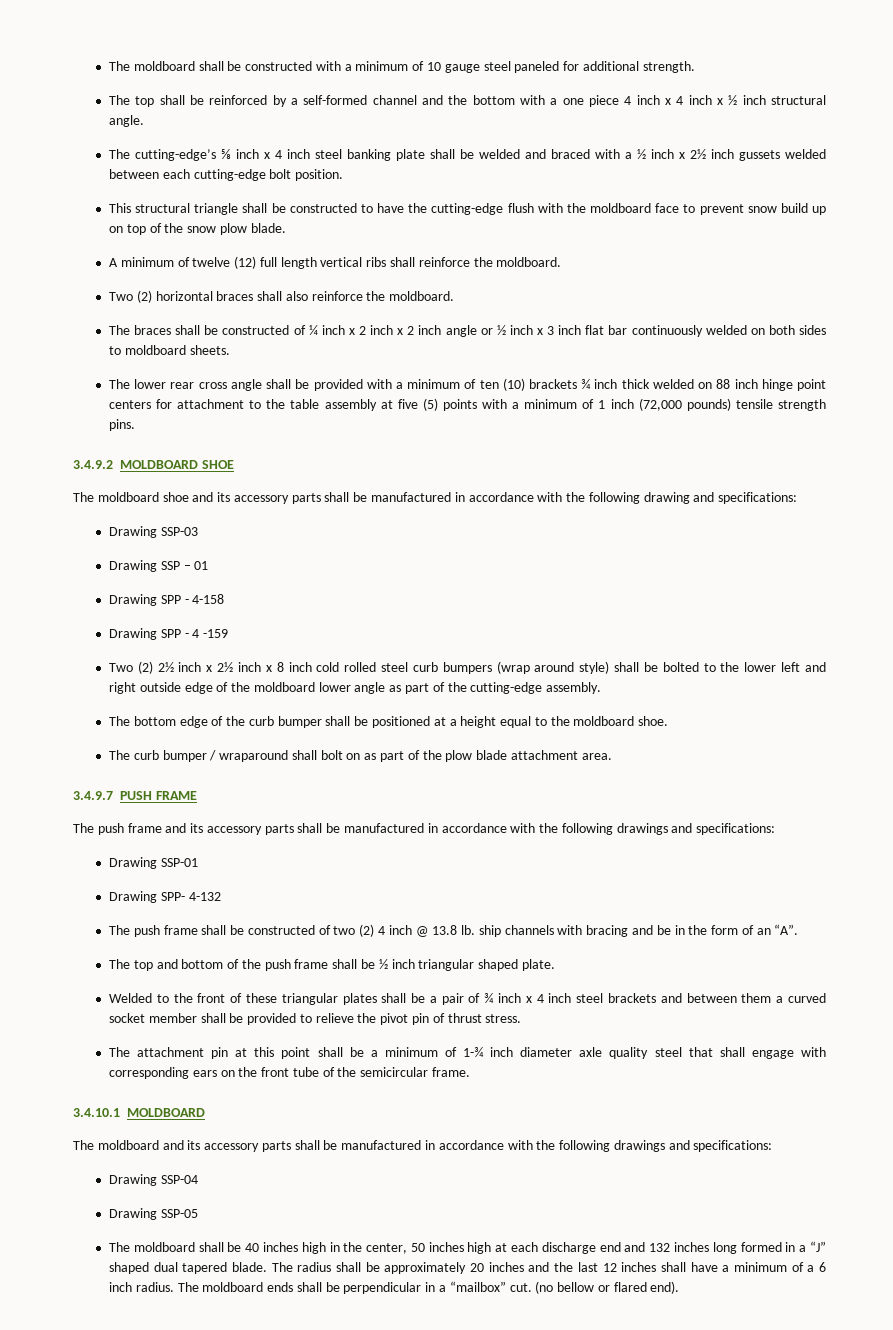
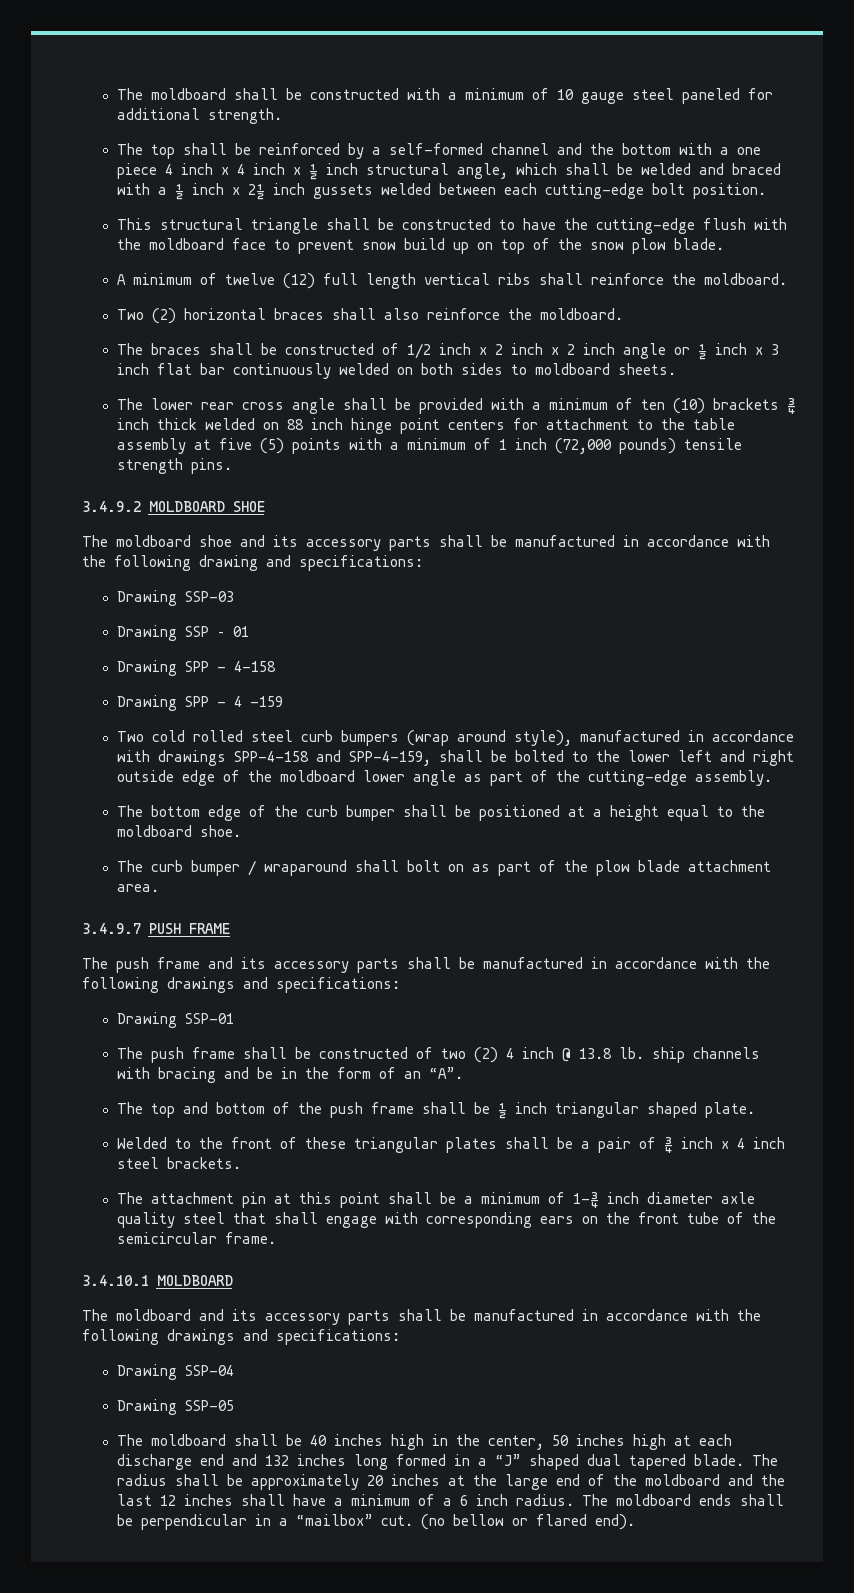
[108,115,144,127] [108,149,425,161] angle. // The cutting-edge’s ⅝ inch x 4 inch steel banking plate -> [456,163,557,179] angle, which
[308,325,318,335] ¼ -> [406,343,431,359] 1/2
[137,661,312,674] (2) 2½ inch x 2½ inch x 8 inch -> (144, 736) none
[579,661,610,674] style) -> [513,730,794,746] [116,750,431,766] style), manufactured in accordance with drawings SPP-4-158 and SPP-4-159,
[108,891,221,903] // Drawing SPP- 4-132 -> (234, 1018) none
[608,993,827,1003] [108,1013,522,1025] brackets and between them a curved socket member shall be provided to relieve the pivot pin of thrust stress. -> [166,1157,241,1169] brackets.
(524, 1267) none -> [447,1474,720,1490] at the large end of the moldboard

